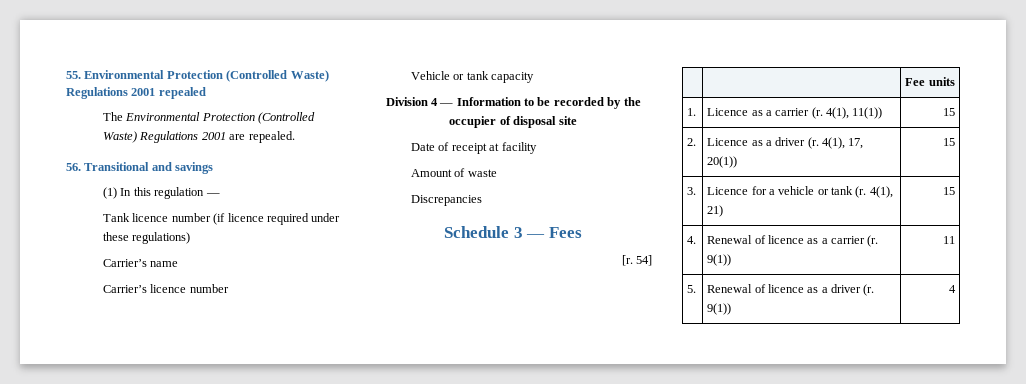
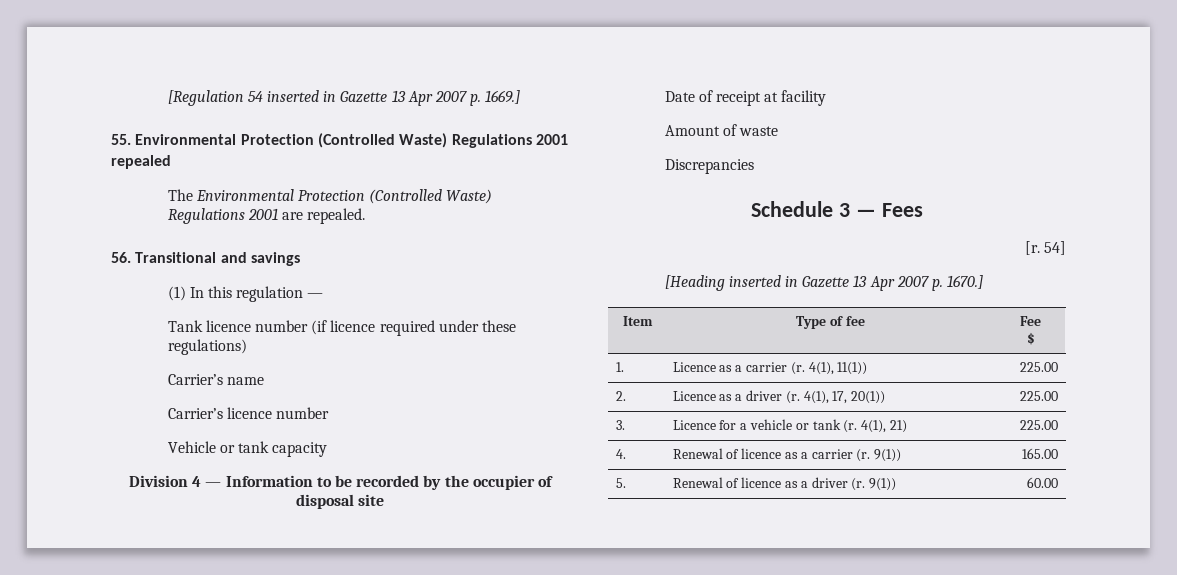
(66, 75) none -> [167,90,521,106] [Regulation 54 inserted in Gazette 13 Apr 2007 p. 1669.] //
(652, 260) // | -> [664,275,984,291] [622,316,653,326] [796,316,865,329] // [Heading inserted in Gazette 13 Apr 2007 p. 1670.] // Item | Type of fee
[928,77,955,86] units -> [1026,332,1035,345] // $
[942,108,955,116] 15 -> [1020,362,1059,372] 225.00
[942,138,955,146] 15 -> [1020,391,1059,401] 225.00
[942,187,955,195] 15 -> [1020,420,1059,430] 225.00
[942,236,955,244] 11 -> [1022,448,1059,459] 165.00
[948,285,956,293] 4 -> [1027,477,1059,488] 60.00

